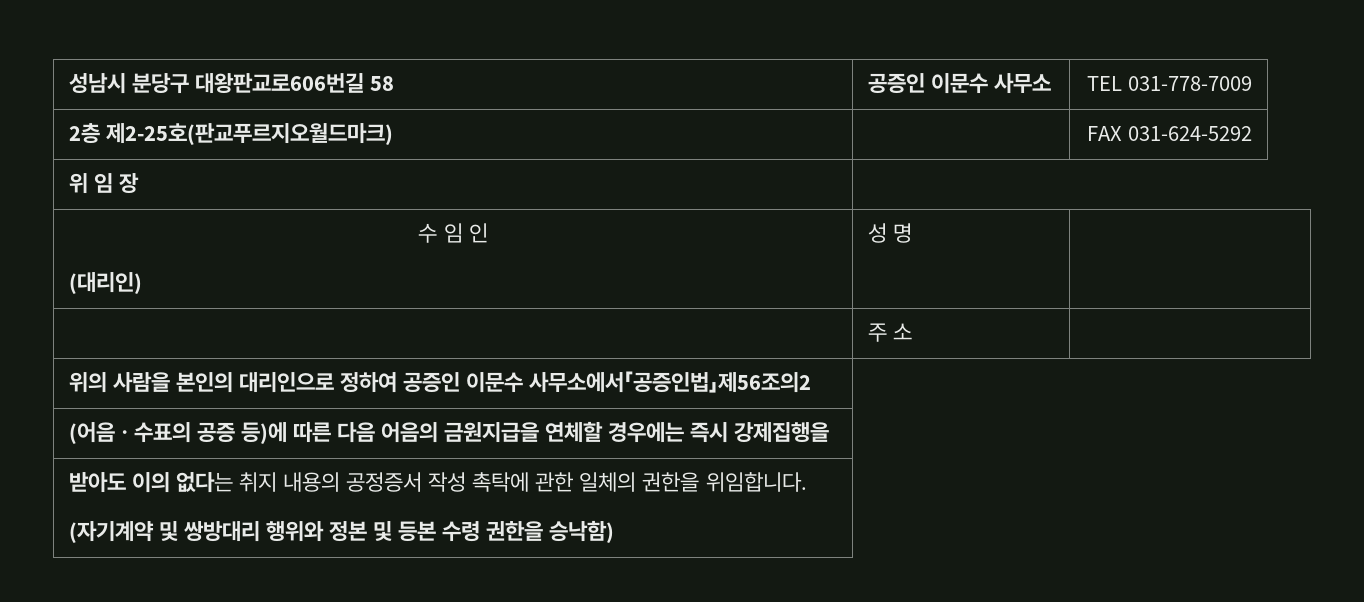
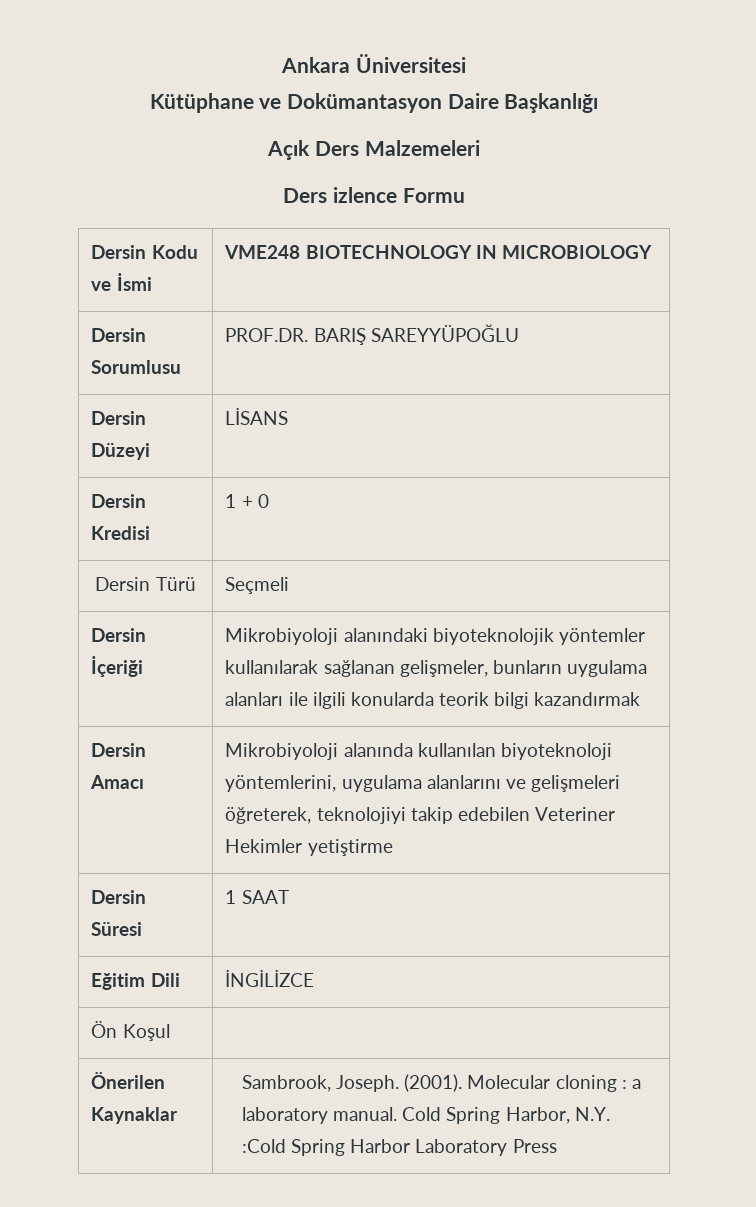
[68,73,394,94] [867,73,1051,94] [1087,76,1253,91] [68,123,393,145] [1087,126,1253,141] [68,173,139,194] [418,223,488,243] [68,272,142,294] [867,223,912,243] [867,323,912,342] [68,371,812,393] [68,421,830,444] [68,472,807,493] [68,520,615,543] 성남시 분당구 대왕판교로606번길 58 | 공증인 이문수 사무소 | TEL 031-778-7009 // 2층 제2-25호(판교푸르지오월드마크) | | FAX 031-624-5292 // 위 임 장 // 수 임 인 // (대리인) | 성 명 | // | 주 소 | // 위의 사람을 본인의 대리인으로 정하여 공증인 이문수 사무소에서「공증인법」제56조의2 // (어음ㆍ수표의 공증 등)에 따른 다음 어음의 금원지급을 연체할 경우에는 즉시 강제집행을 // 받아도 이의 없다는 취지 내용의 공정증서 작성 촉탁에 관한 일체의 권한을 위임합니다. // (자기계약 및 쌍방대리 행위와 정본 및 등본 수령 권한을 승낙함) -> [281,54,466,73] [149,93,599,113] [267,140,480,160] [283,187,465,203] [91,245,198,259] [91,273,152,291] [224,245,652,259] [91,328,147,342] [91,360,182,374] [225,324,519,345] [91,411,147,425] [91,443,151,460] [225,408,289,425] [91,494,147,508] [91,526,151,540] [225,494,269,508] [95,577,196,591] [225,577,290,594] [91,628,147,642] [91,656,144,677] [225,628,645,645] [225,660,647,677] [225,692,641,709] [91,743,147,757] [90,775,145,789] [225,743,612,760] [225,775,620,792] [225,807,615,824] [225,839,393,856] [91,890,147,904] [91,922,143,936] [225,890,289,904] [91,973,180,990] [225,970,315,987] [91,1021,170,1041] [91,1072,166,1089] [91,1107,179,1124] [242,1074,641,1092] [242,1107,610,1124] [242,1139,557,1156] Ankara Üniversitesi // Kütüphane ve Dokümantasyon Daire Başkanlığı // Açık Ders Malzemeleri // Ders izlence Formu // Dersin Kodu ve İsmi | VME248 BIOTECHNOLOGY IN MICROBIOLOGY // Dersin Sorumlusu | PROF.DR. BARIŞ SAREYYÜPOĞLU // Dersin Düzeyi | LİSANS // Dersin Kredisi | 1 + 0 // Dersin Türü | Seçmeli // Dersin İçeriği | Mikrobiyoloji alanındaki biyoteknolojik yöntemler kullanılarak sağlanan gelişmeler, bunların uygulama alanları ile ilgili konularda teorik bilgi kazandırmak // Dersin Amacı | Mikrobiyoloji alanında kullanılan biyoteknoloji yöntemlerini, uygulama alanlarını ve gelişmeleri öğreterek, teknolojiyi takip edebilen Veteriner Hekimler yetiştirme // Dersin Süresi | 1 SAAT // Eğitim Dili | İNGİLİZCE // Ön Koşul | // Önerilen Kaynaklar | Sambrook, Joseph. (2001). Molecular cloning : a laboratory manual. Cold Spring Harbor, N.Y. :Cold Spring Harbor Laboratory Press

